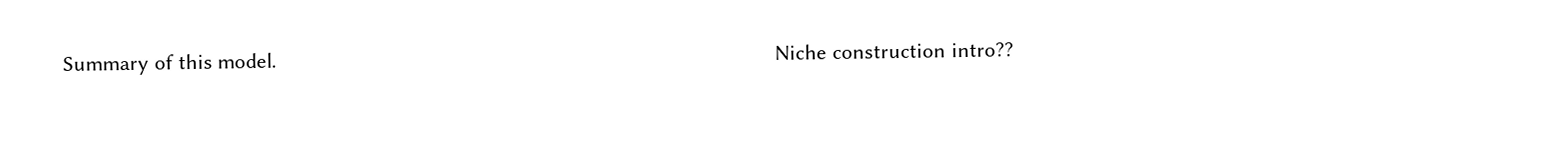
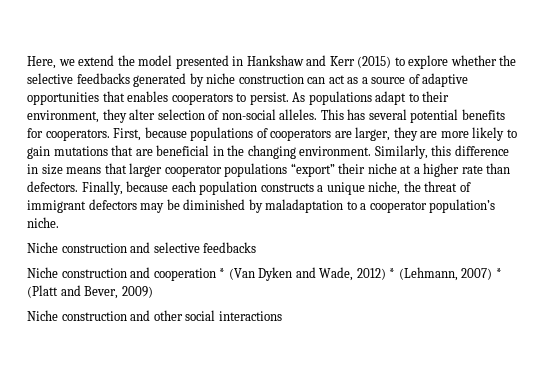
[62,52,278,76] [774,42,1014,61] Summary of this model. // Niche construction intro?? -> [27,55,517,69] [27,73,469,87] [27,91,450,105] [27,109,505,123] [27,127,517,141] [27,145,509,159] [27,163,511,177] [27,181,471,195] [27,199,496,213] [27,217,59,228] [27,242,257,253] [27,267,502,281] [27,285,153,299] [27,310,282,321] Here, we extend the model presented in Hankshaw and Kerr (2015) to explore whether the selective feedbacks generated by niche construction can act as a source of adaptive opportunities that enables cooperators to persist. As populations adapt to their environment, they alter selection of non-social alleles. This has several potential benefits for cooperators. First, because populations of cooperators are larger, they are more likely to gain mutations that are beneficial in the changing environment. Similarly, this difference in size means that larger cooperator populations “export” their niche at a higher rate than defectors. Finally, because each population constructs a unique niche, the threat of immigrant defectors may be diminished by maladaptation to a cooperator population’s niche. // Niche construction and selective feedbacks // Niche construction and cooperation * (Van Dyken and Wade, 2012) * (Lehmann, 2007) * (Platt and Bever, 2009) // Niche construction and other social interactions

